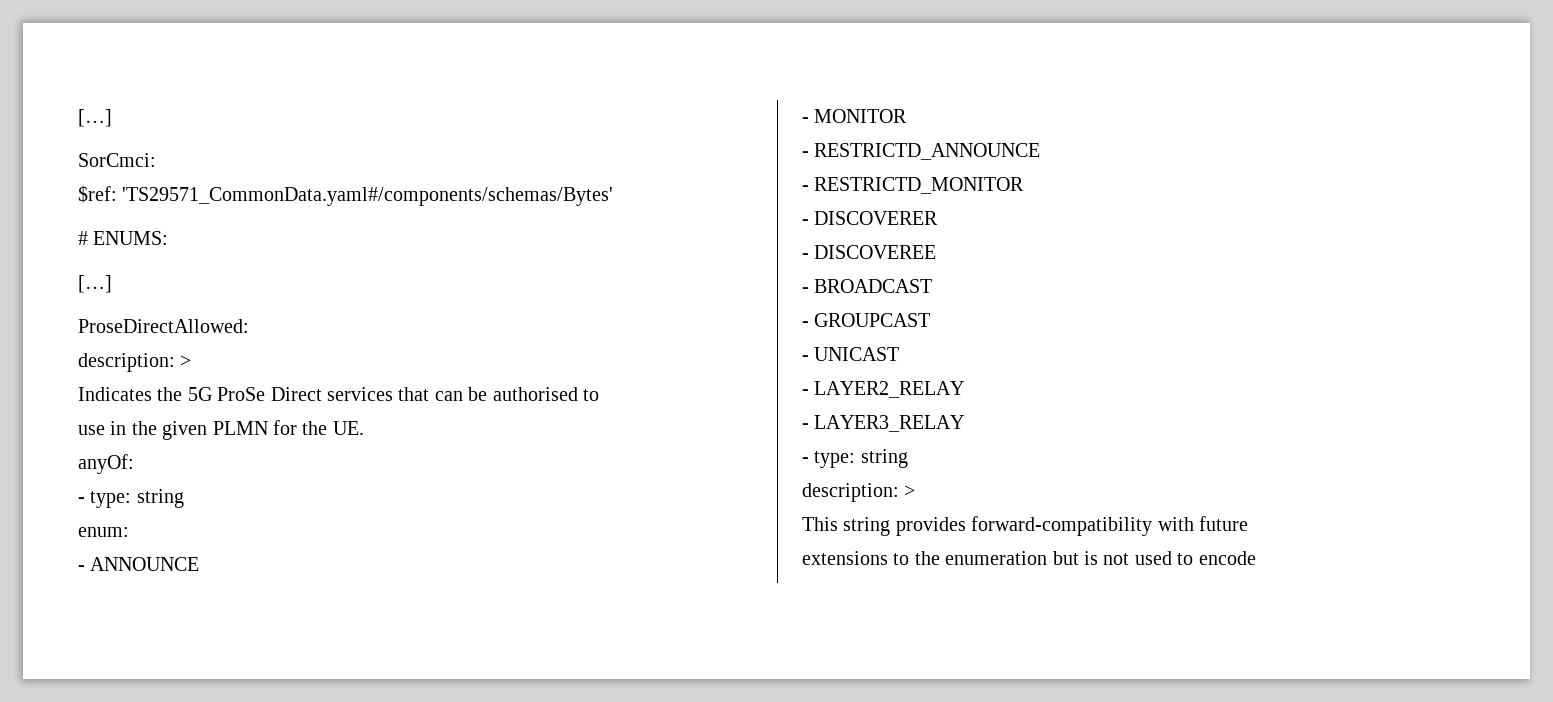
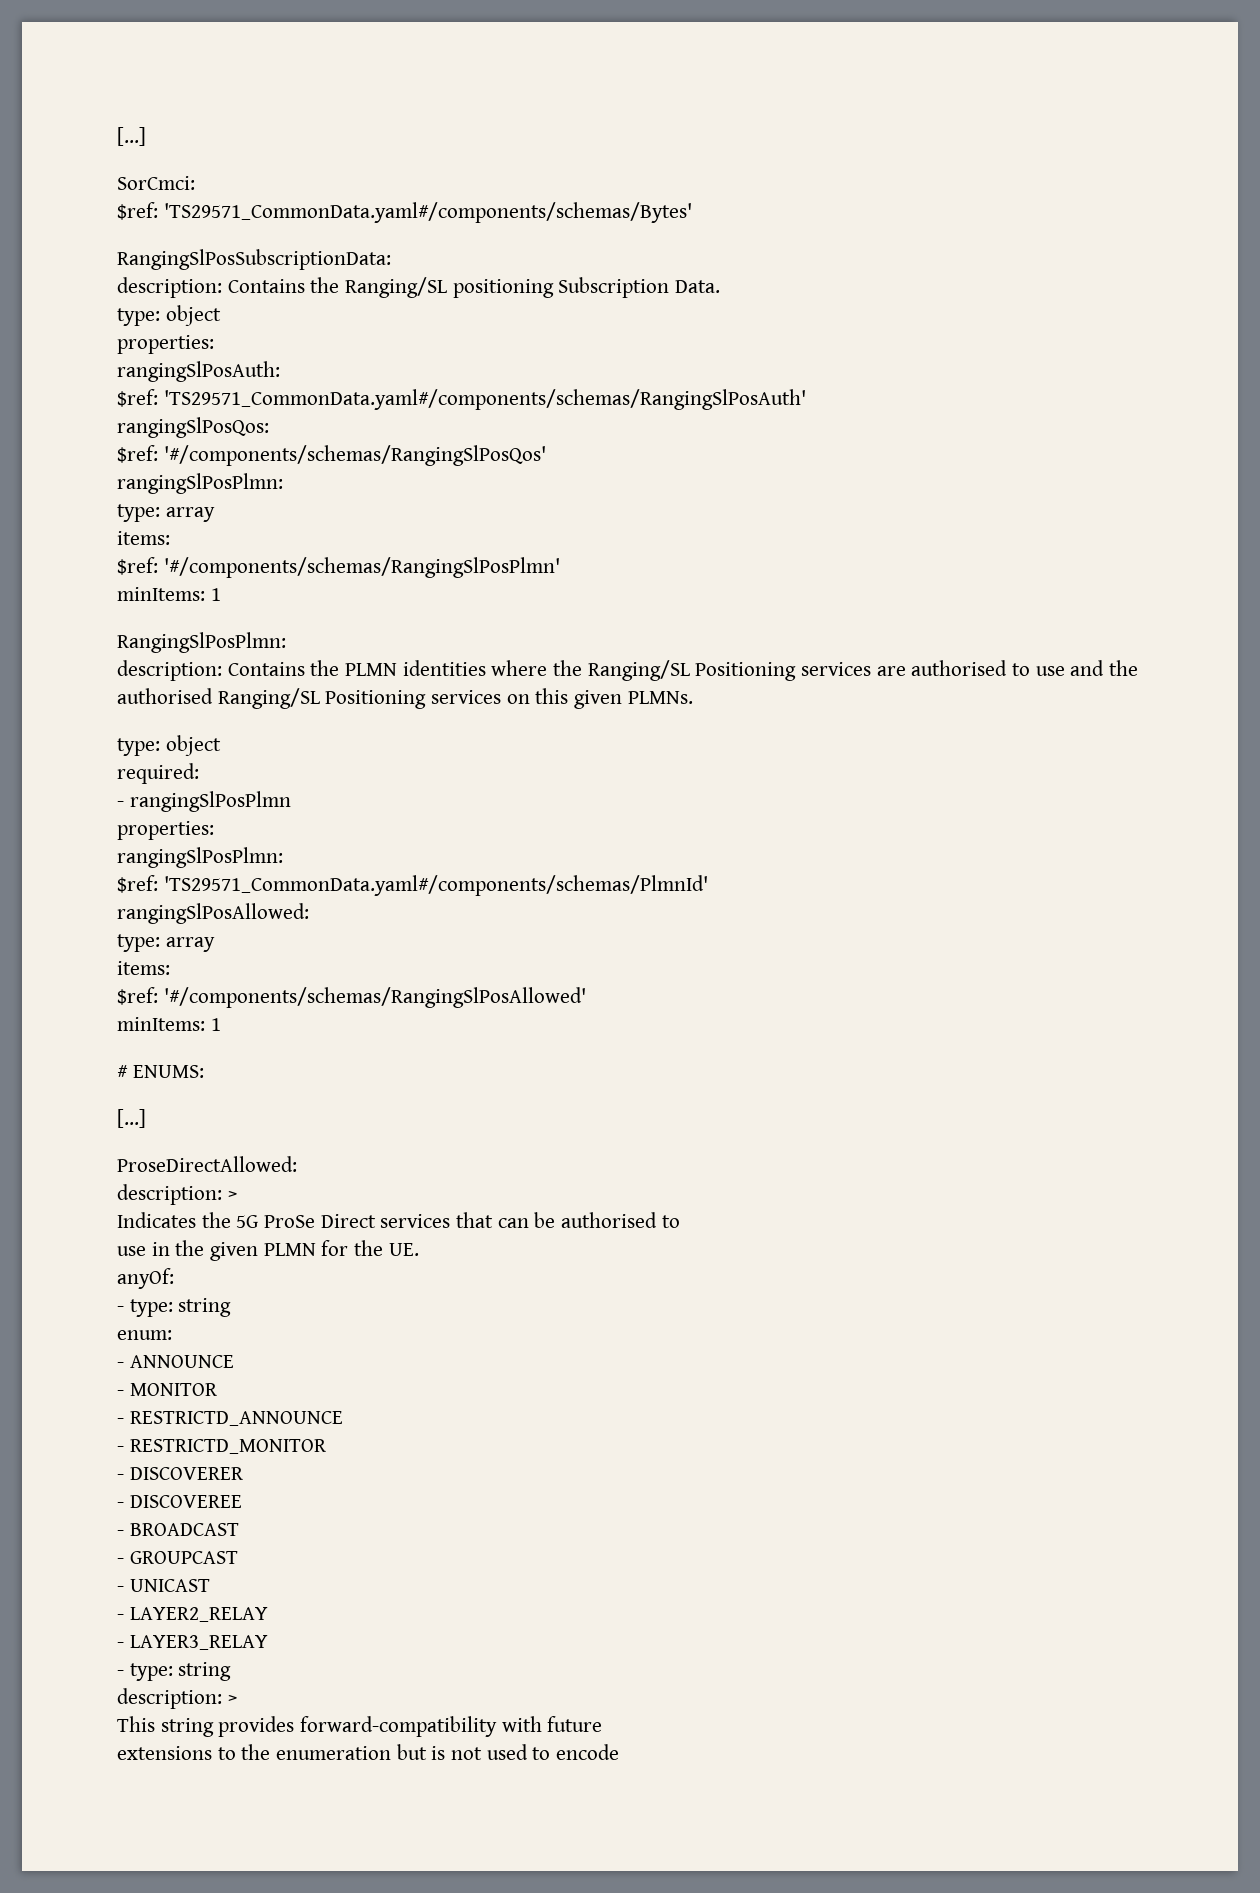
(614, 196) none -> [117,249,391,270] [117,277,721,298] [117,305,221,326] [117,335,214,354] [117,361,280,382] [117,389,806,410] [117,417,269,438] [117,445,546,466] [117,473,283,494] [117,504,215,522] [117,531,170,545] [117,557,560,578] [117,587,221,601] [117,632,286,653] [117,660,1139,681] [117,688,693,709] [117,735,221,756] [117,763,199,784] [117,791,291,812] [117,821,214,840] [117,847,283,868] [117,875,708,896] [117,903,309,924] [117,934,215,952] [117,961,170,975] [117,987,586,1008] [117,1017,221,1031] // RangingSlPosSubscriptionData: // description: Contains the Ranging/SL positioning Subscription Data. // type: object // properties: // rangingSlPosAuth: // $ref: 'TS29571_CommonData.yaml#/components/schemas/RangingSlPosAuth' // rangingSlPosQos: // $ref: '#/components/schemas/RangingSlPosQos' // rangingSlPosPlmn: // type: array // items: // $ref: '#/components/schemas/RangingSlPosPlmn' // minItems: 1 // RangingSlPosPlmn: // description: Contains the PLMN identities where the Ranging/SL Positioning services are authorised to use and the authorised Ranging/SL Positioning services on this given PLMNs. // type: object // required: // - rangingSlPosPlmn // properties: // rangingSlPosPlmn: // $ref: 'TS29571_CommonData.yaml#/components/schemas/PlmnId' // rangingSlPosAllowed: // type: array // items: // $ref: '#/components/schemas/RangingSlPosAllowed' // minItems: 1

